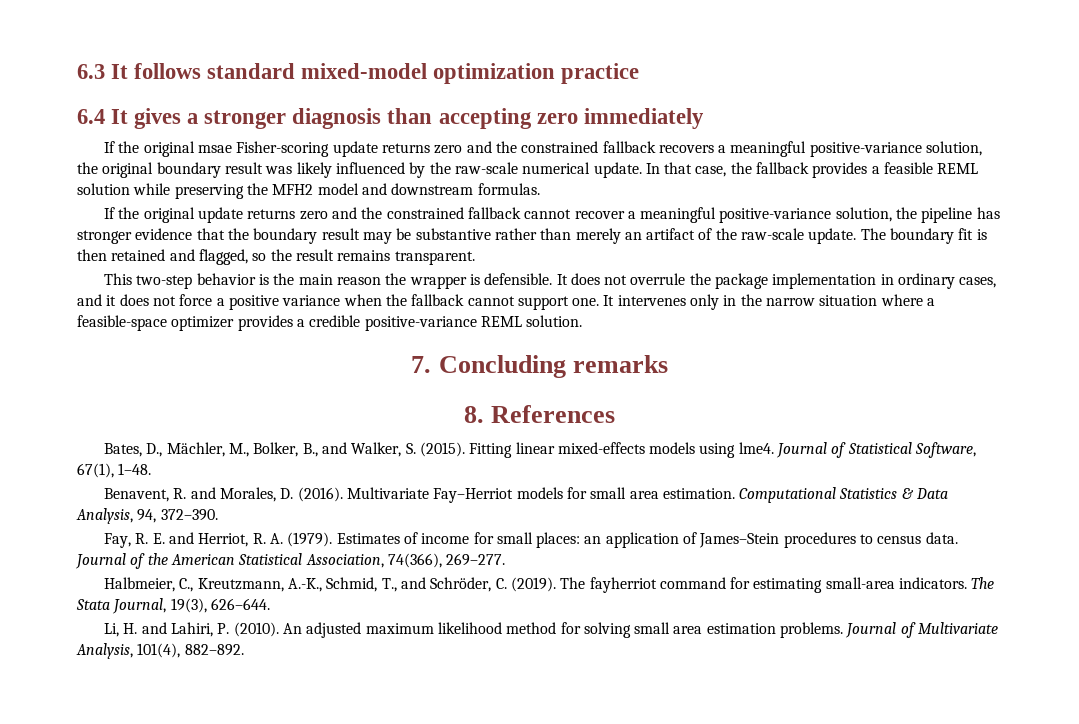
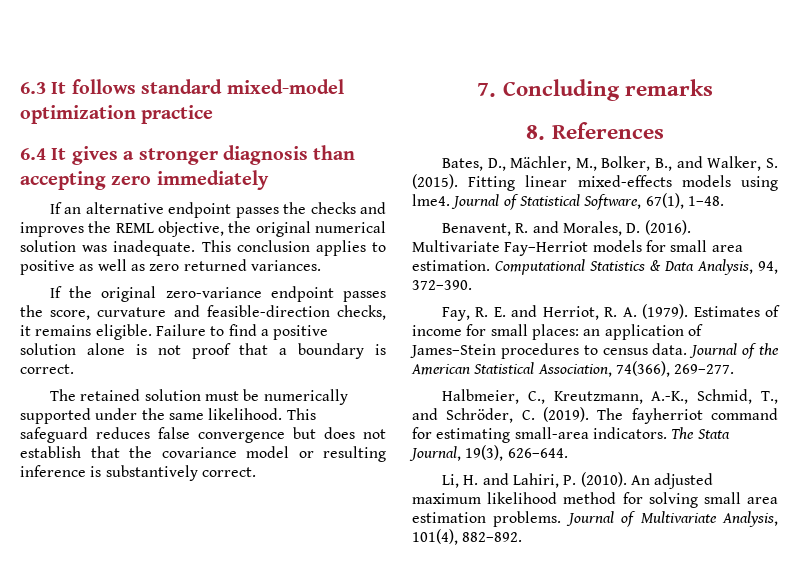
[118,141,983,157] [77,162,979,178] [77,183,540,199] [104,207,1000,223] [77,228,987,244] [77,249,475,265] [104,273,997,289] [77,294,936,310] [77,315,583,331] the original msae Fisher-scoring update returns zero and the constrained fallback recovers a meaningful positive-variance solution, the original boundary result was likely influenced by the raw-scale numerical update. In that case, the fallback provides a feasible REML solution while preserving the MFH2 model and downstream formulas. // If the original update returns zero and the constrained fallback cannot recover a meaningful positive-variance solution, the pipeline has stronger evidence that the boundary result may be substantive rather than merely an artifact of the raw-scale update. The boundary fit is then retained and flagged, so the result remains transparent. // This two-step behavior is the main reason the wrapper is defensible. It does not overrule the package implementation in ordinary cases, and it does not force a positive variance when the fallback cannot support one. It intervenes only in the narrow situation where a feasible-space optimizer provides a credible positive-variance REML solution. -> [64,202,387,218] [20,221,387,237] [20,240,387,256] [20,259,321,275] [49,286,386,302] [20,305,387,320] [20,324,329,340] [20,343,386,359] [20,364,74,374] [49,389,348,405] [20,408,316,424] [20,427,386,443] [20,446,386,462] [20,465,256,481] an alternative endpoint passes the checks and improves the REML objective, the original numerical solution was inadequate. This conclusion applies to positive as well as zero returned variances. // If the original zero-variance endpoint passes the score, curvature and feasible-direction checks, it remains eligible. Failure to find a positive solution alone is not proof that a boundary is correct. // The retained solution must be numerically supported under the same likelihood. This safeguard reduces false convergence but does not establish that the covariance model or resulting inference is substantively correct.

